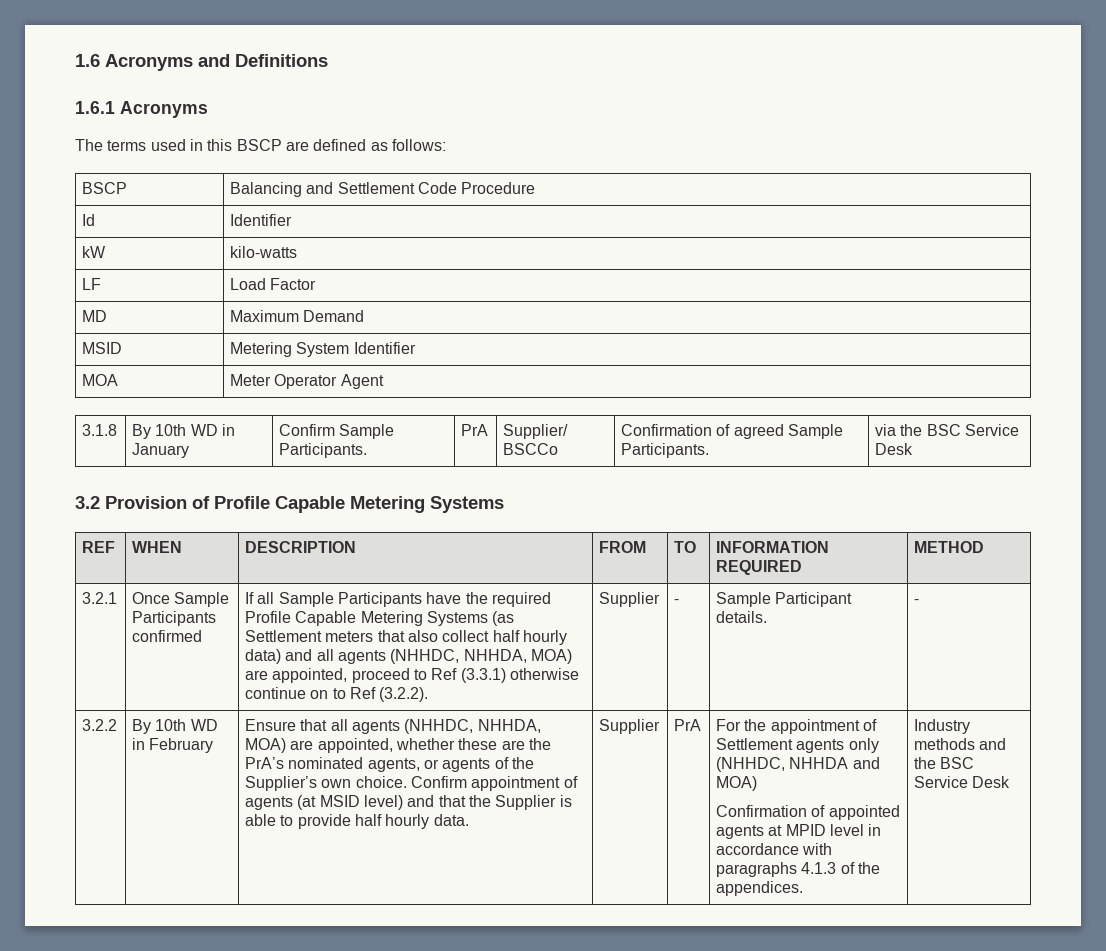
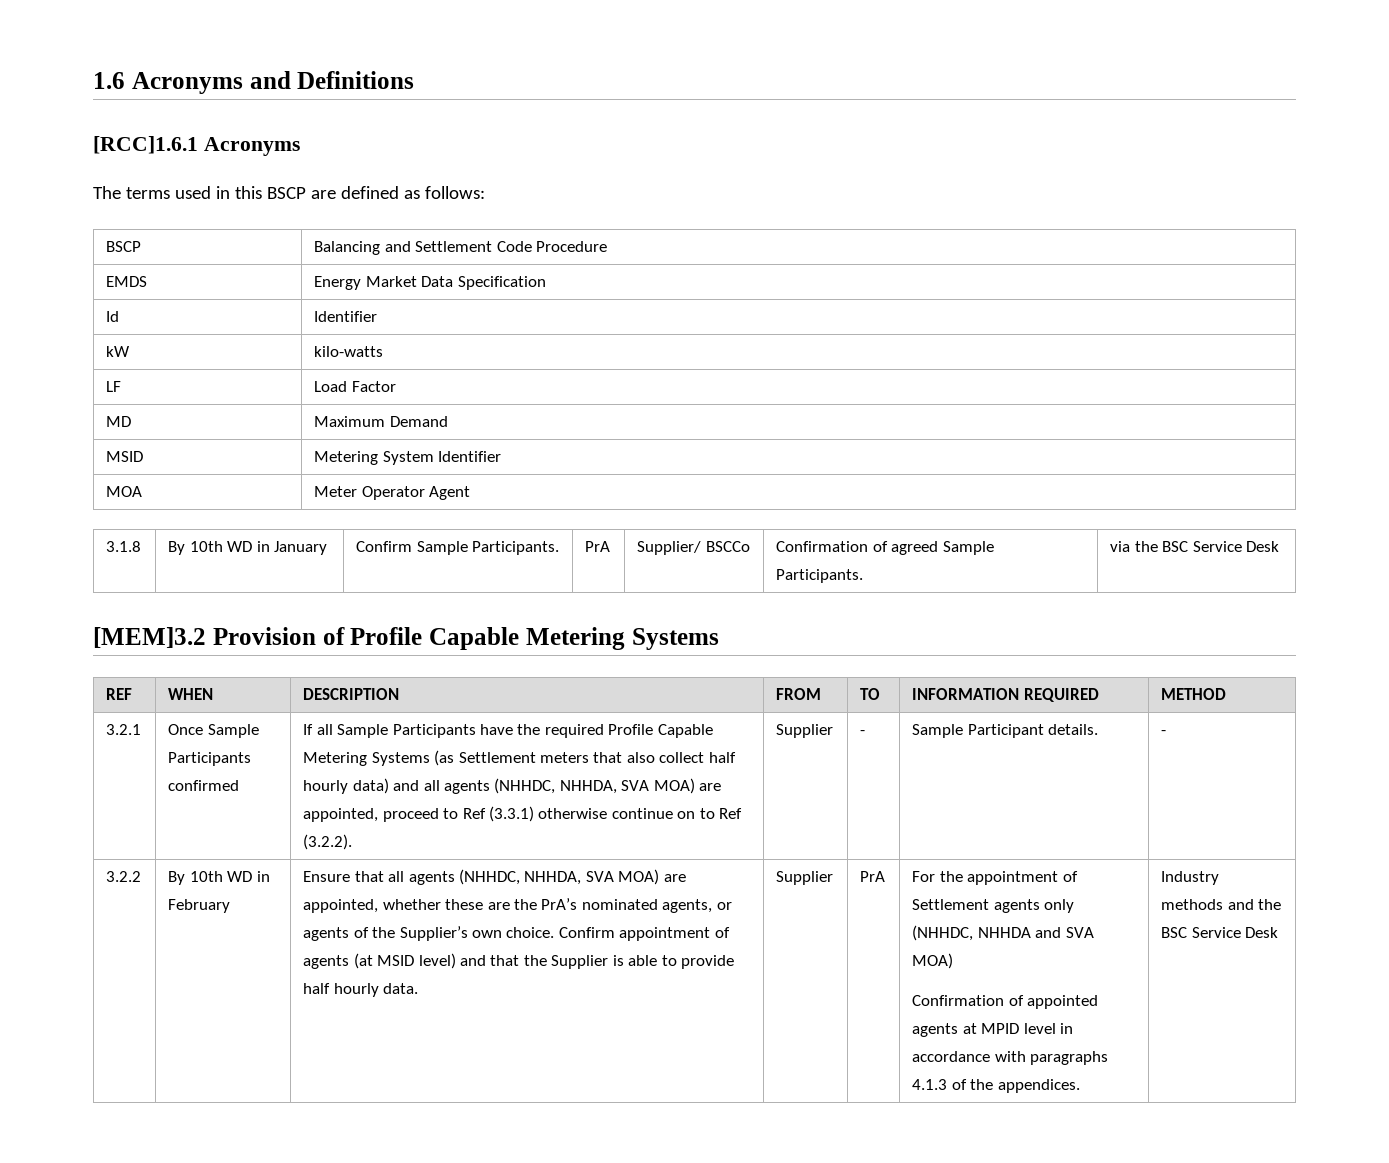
[75,101,115,114] 1.6.1 -> [93,136,198,154] [RCC]1.6.1
(536, 188) none -> [106,276,148,287] [314,276,546,290] // EMDS | Energy Market Data Specification
[75,496,100,509] 3.2 -> [93,627,206,648] [MEM]3.2
(527, 656) none -> [621,780,650,791] SVA
(541, 726) none -> [585,871,614,882] SVA
(880, 763) none -> [1065,927,1094,938] SVA

